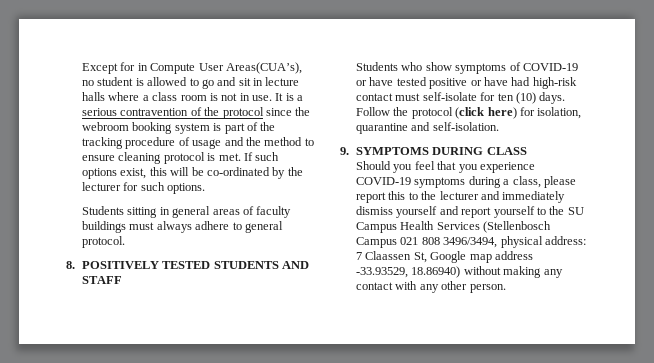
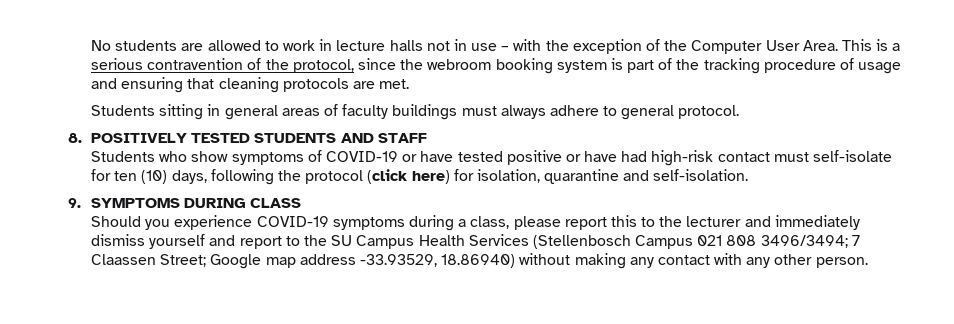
[82,62,302,74] [82,77,300,89] [82,92,284,101] Except for in Compute User Areas(CUA’s), no student is allowed to go and sit in lecture halls where a class room is not in use. It -> [91,39,872,54] No students are allowed to work in lecture halls not in use – with the exception of the Computer User Area. This
[222,107,264,119] protocol -> [292,59,354,73] protocol,
[245,137,314,146] [82,152,280,164] [82,167,303,179] [82,182,206,194] the method to ensure cleaning protocol is met. If such options exist, this will be co-ordinated by the lecturer for such options. -> [121,77,410,93] ensuring that cleaning protocols are met.
[539,92,566,104] [356,107,391,116] days. Follow -> [171,169,274,185] days, following
[414,161,478,173] feel that you -> (171, 224) none
[493,206,535,218] yourself -> (282, 242) none
[443,236,586,248] 3496/3494, physical address: -> [760,235,848,248] 3496/3494;
[413,252,427,263] St, -> [160,254,207,267] Street;

